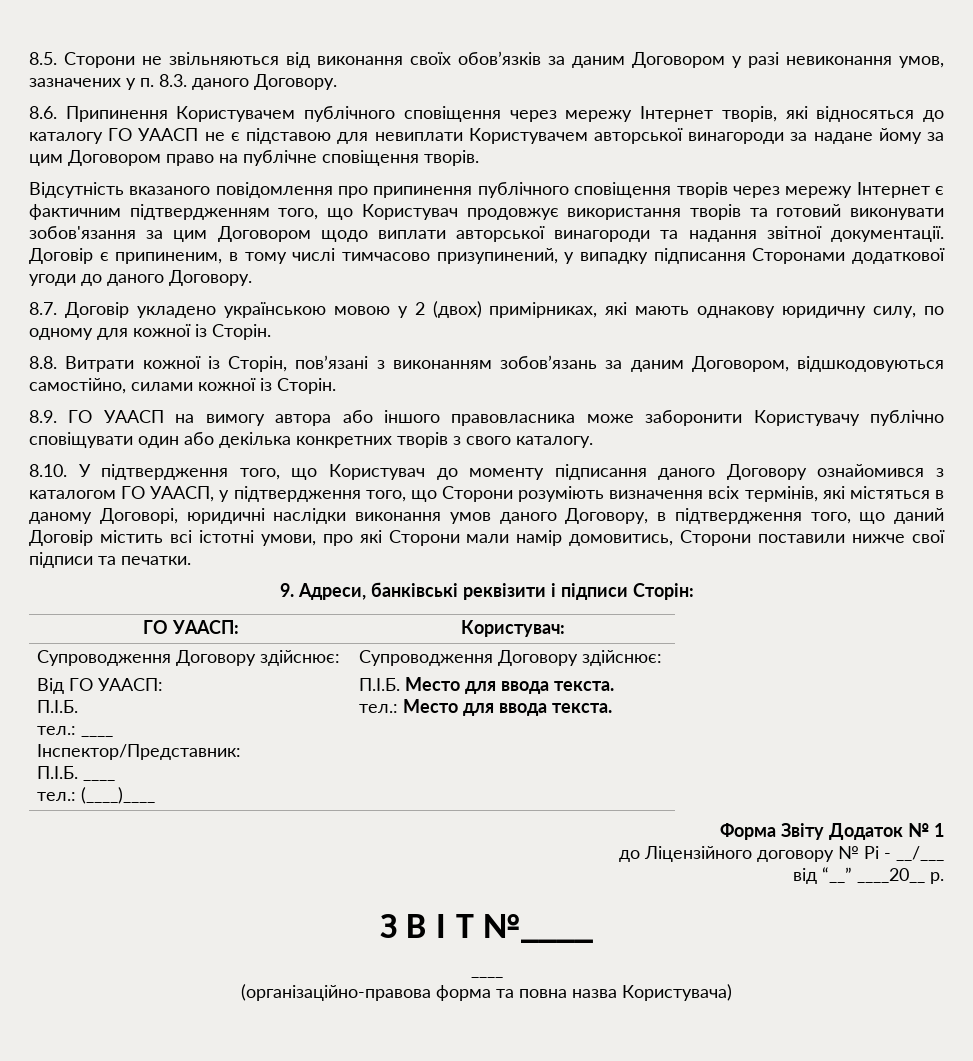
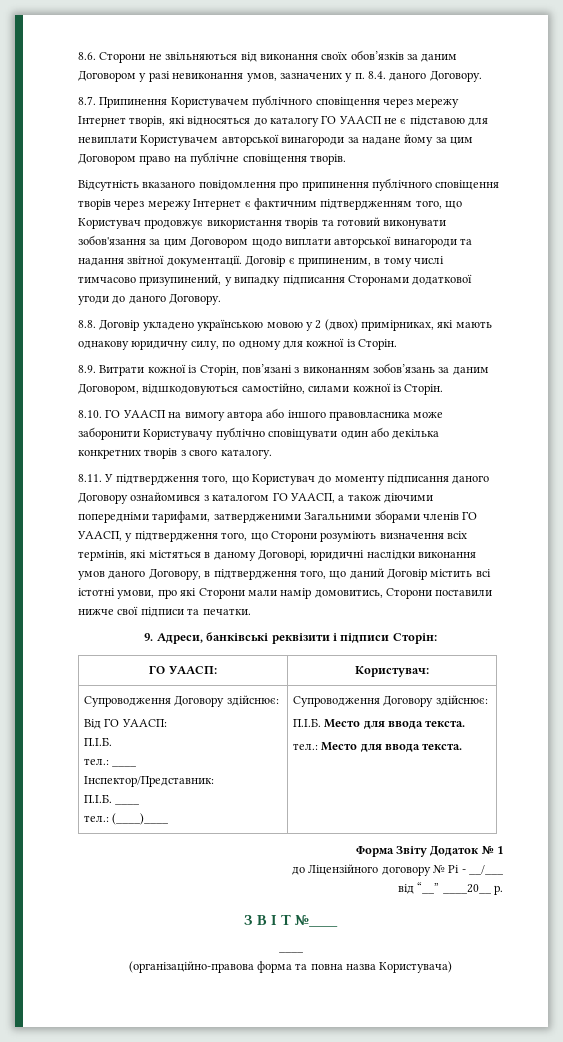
[29,52,57,65] 8.5. -> [78,52,96,60] 8.6.
[159,74,337,90] [29,106,57,119] 8.3. даного Договору. // 8.6. -> [368,70,482,82] [78,96,96,105] 8.4. даного Договору. // 8.7.
[29,302,57,315] 8.7. -> [78,320,96,328] 8.8.
[29,356,57,369] 8.8. -> [78,365,96,373] 8.9.
[29,410,57,423] 8.9. -> [78,410,102,418] 8.10.
[29,464,67,477] 8.10. -> [78,474,102,482] 8.11.
(215, 494) none -> [338,493,433,503] [78,510,478,523] [77,531,122,541] а також діючими попередніми тарифами, затвердженими Загальними зборами членів ГО УААСП,

